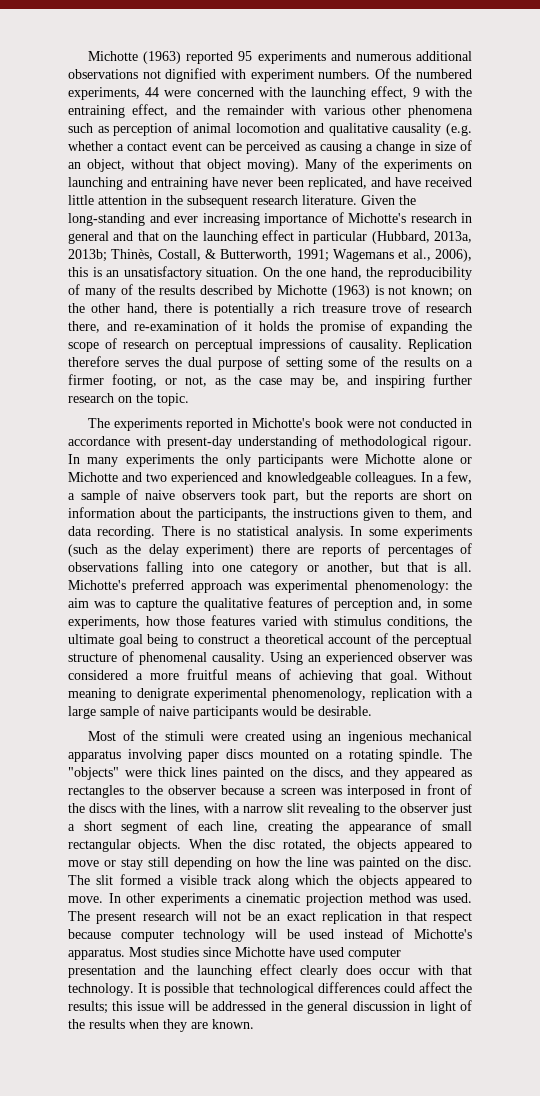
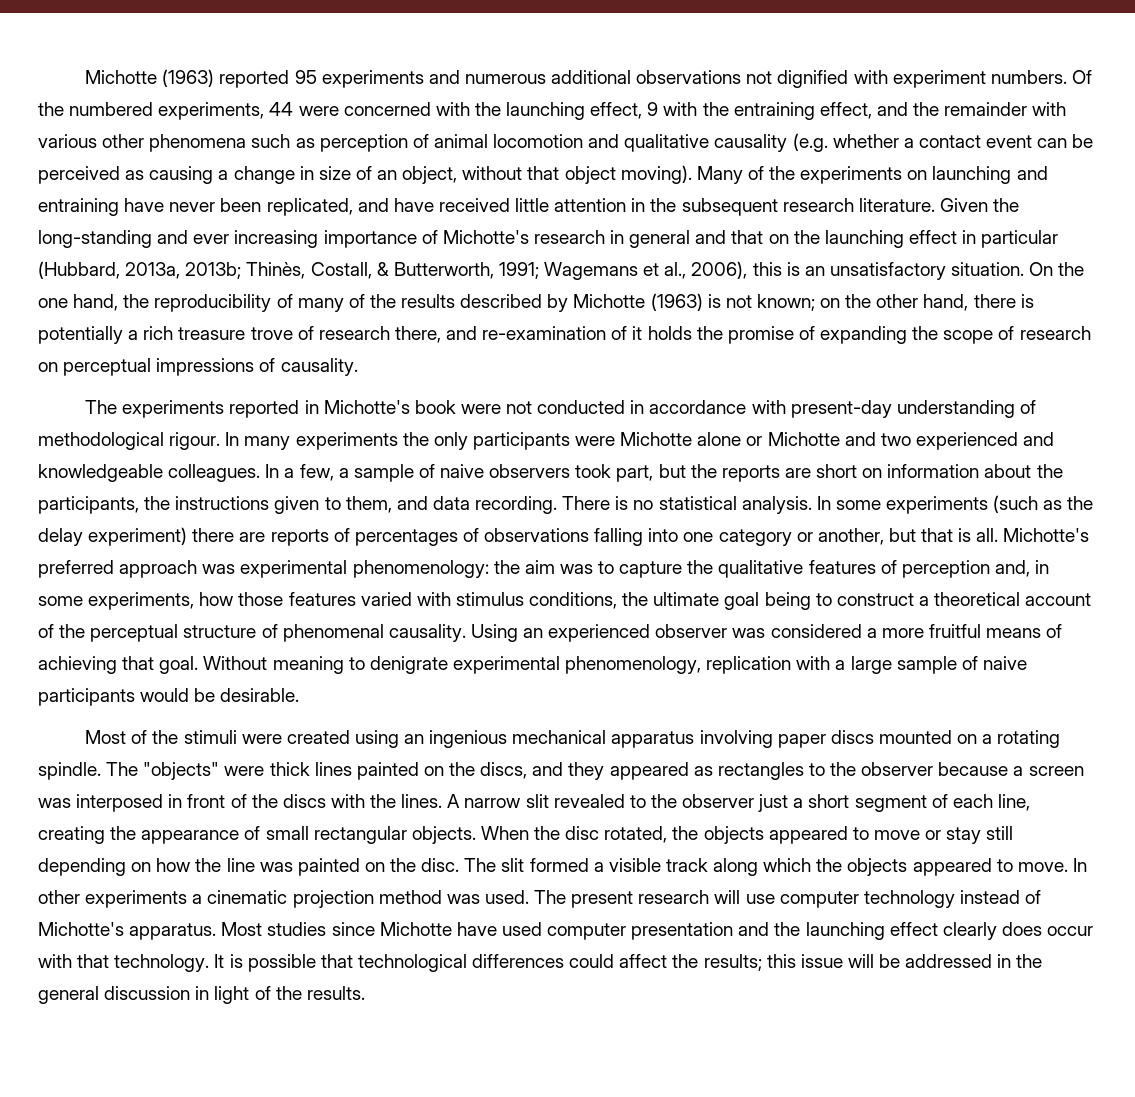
[408,339,472,352] [68,356,474,370] [68,374,472,388] [68,393,189,406] Replication therefore serves the dual purpose of setting some of the results on a firmer footing, or not, as the case may be, and inspiring further research on the topic. -> (358, 367) none
[170,803,240,815] lines, with a -> [401,794,461,808] lines. A
[308,803,360,816] revealing -> [553,794,625,808] revealed
[223,911,473,924] [68,929,335,942] not be an exact replication in that respect because computer technology will be used -> [745,890,955,908] use computer technology
[89,1019,254,1032] results when they are known. -> [306,986,365,1000] results.

